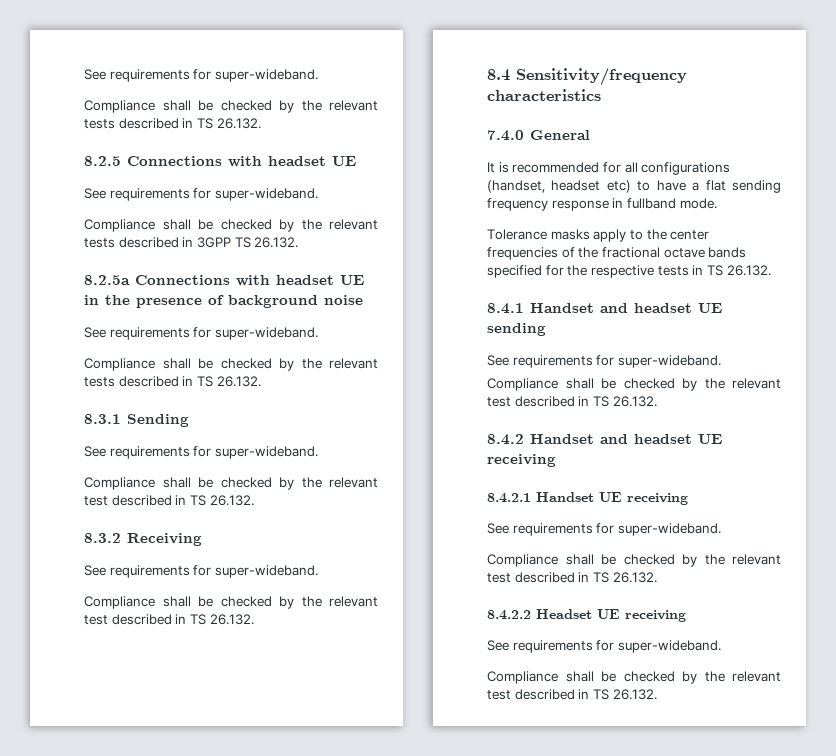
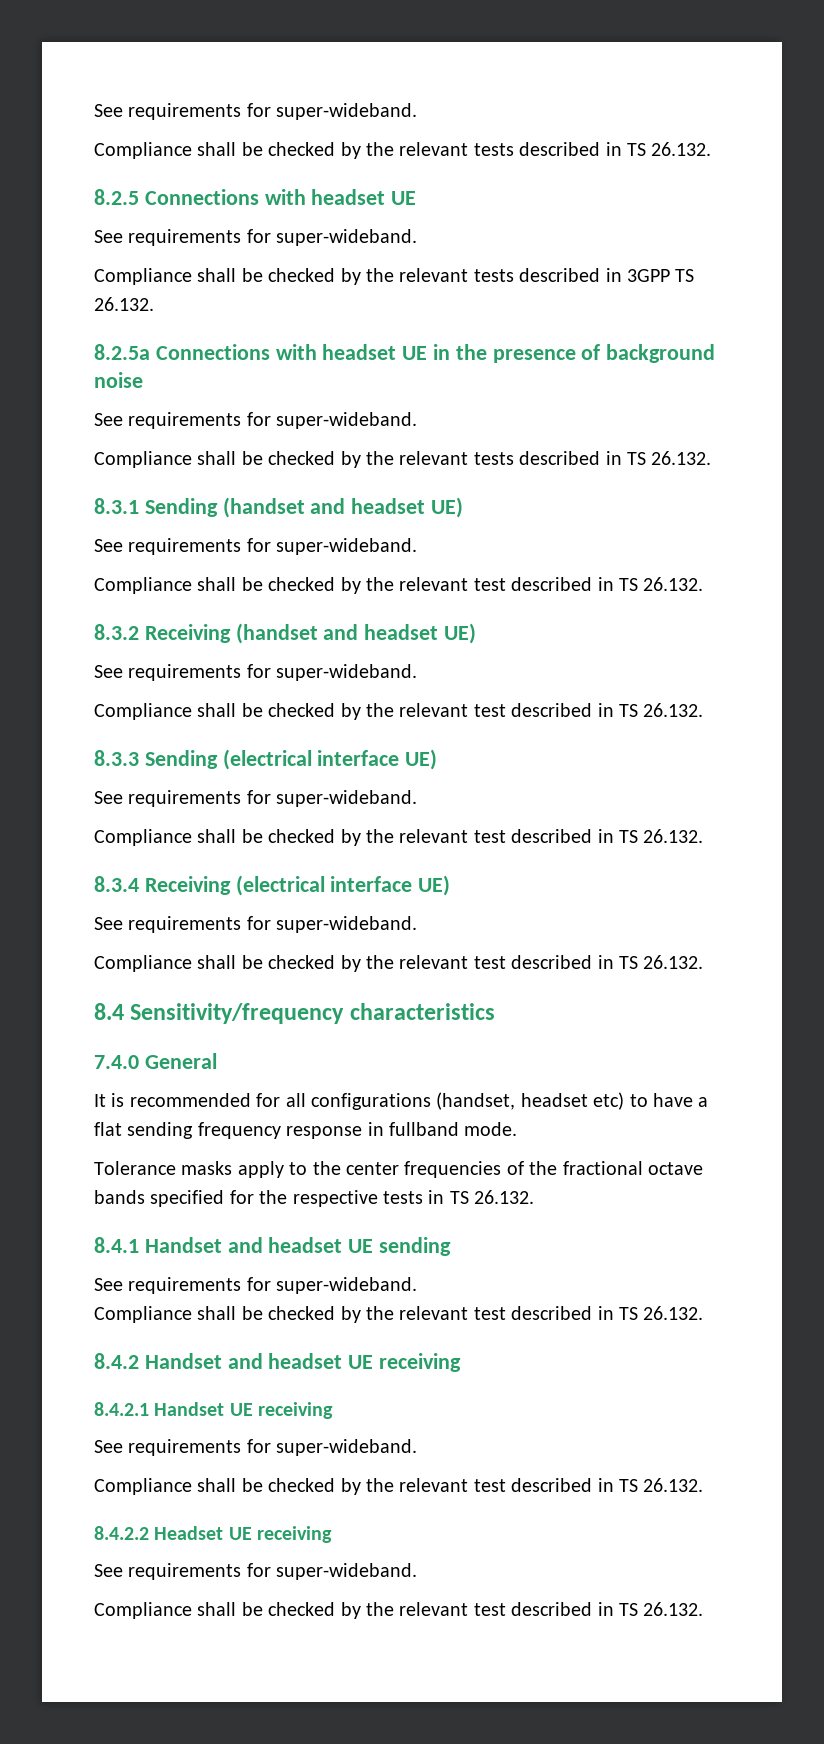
(189, 420) none -> [222,497,464,518] (handset and headset UE)
(202, 539) none -> [235,623,477,644] [94,664,418,681] [94,703,704,720] [94,749,438,770] [94,790,418,807] [94,829,704,846] [94,875,451,896] (handset and headset UE) // See requirements for super-wideband. // Compliance shall be checked by the relevant test described in TS 26.132. // 8.3.3 Sending (electrical interface UE) // See requirements for super-wideband. // Compliance shall be checked by the relevant test described in TS 26.132. // 8.3.4 Receiving (electrical interface UE)

